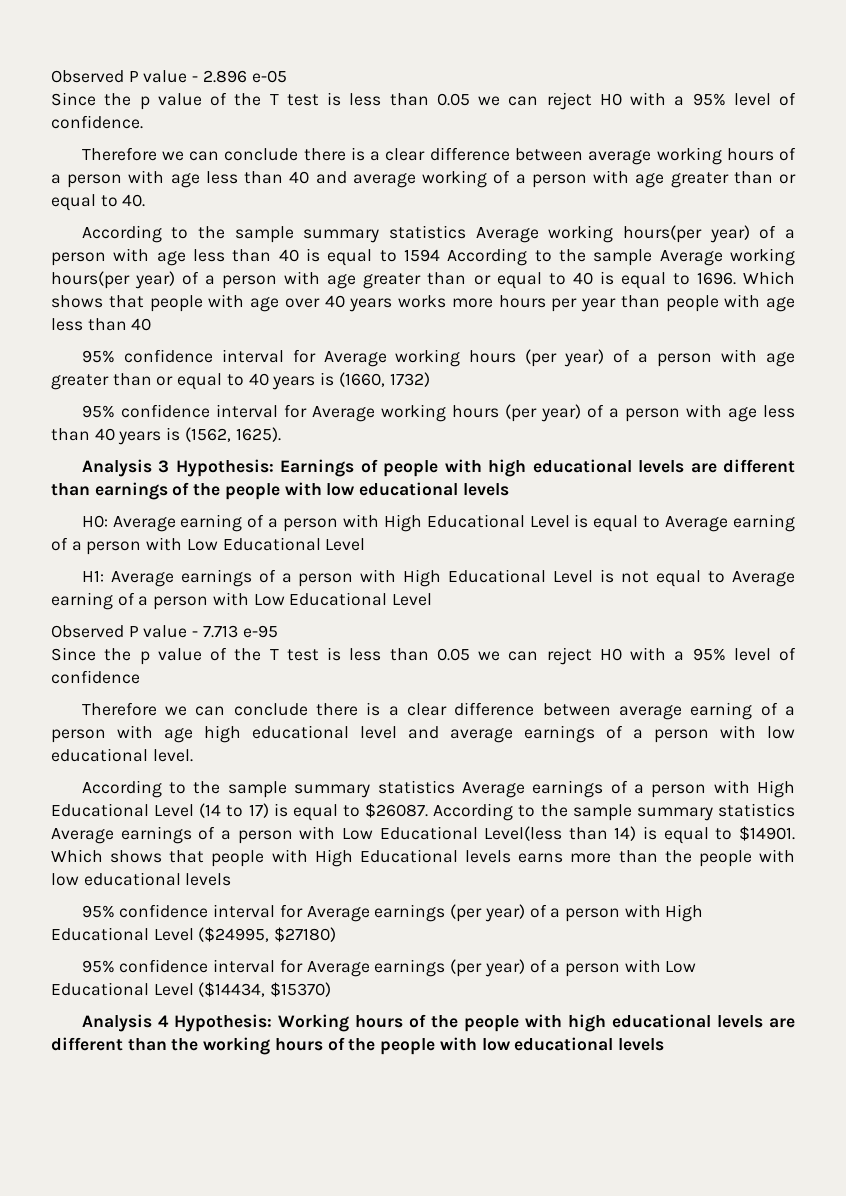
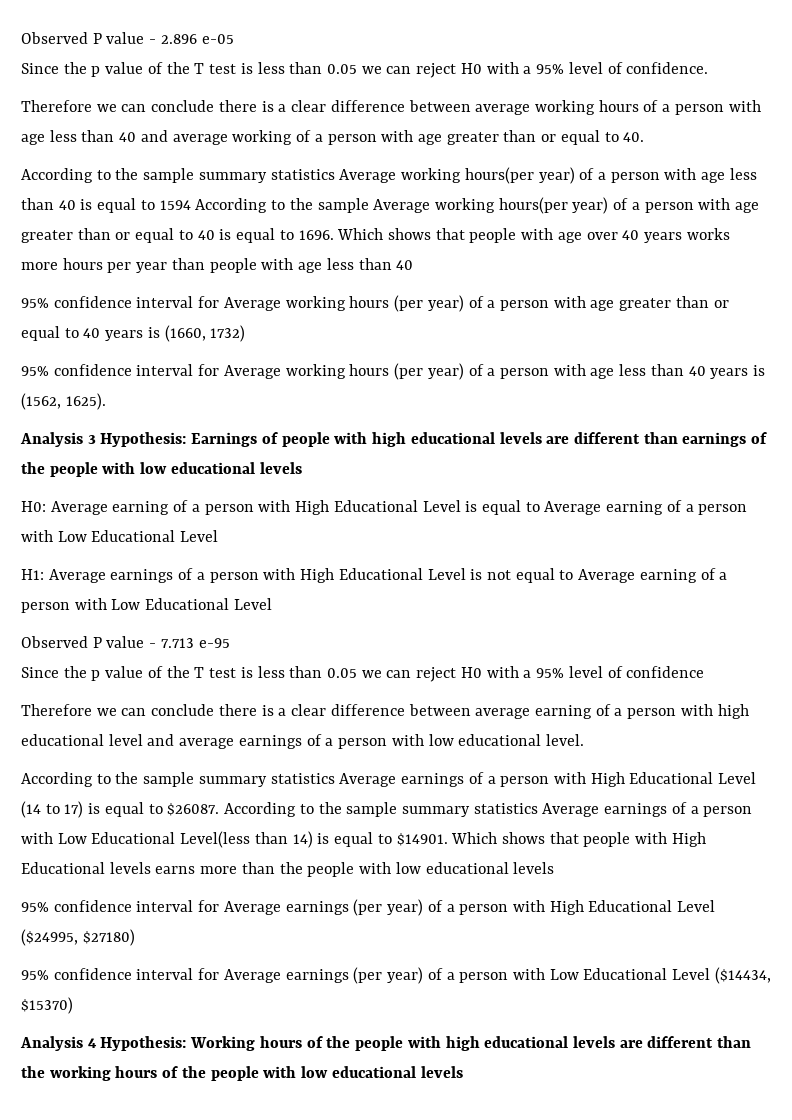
[164,728,193,743] age -> (713, 710) none

